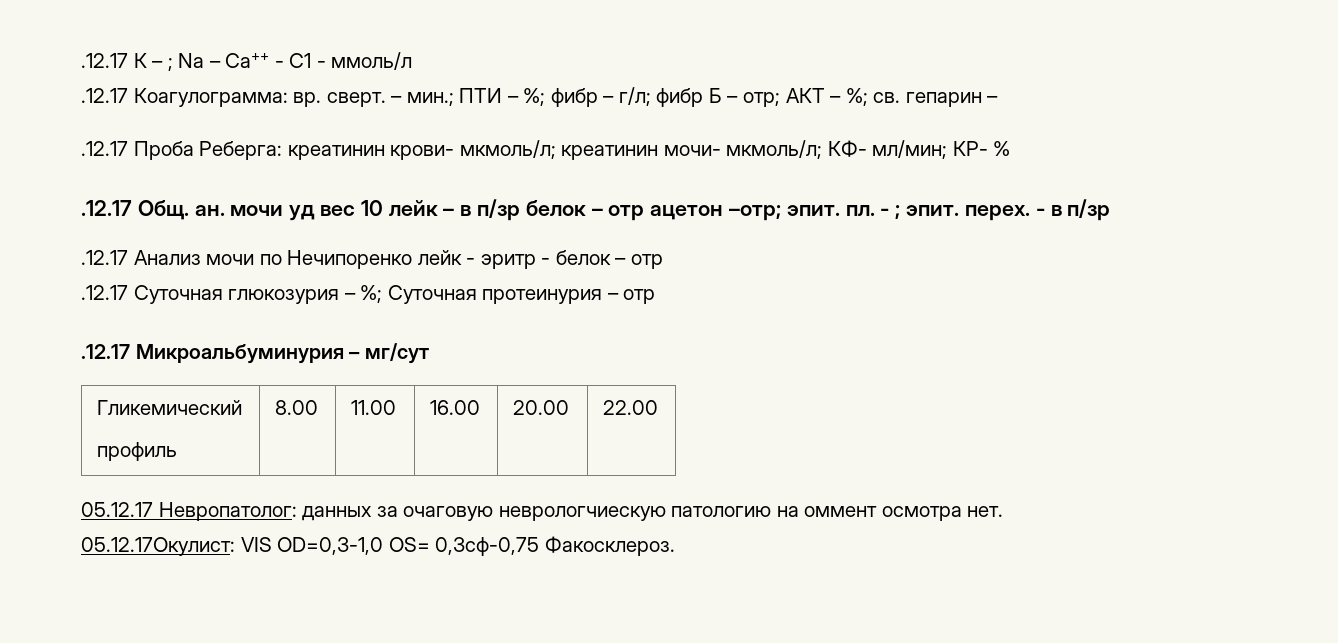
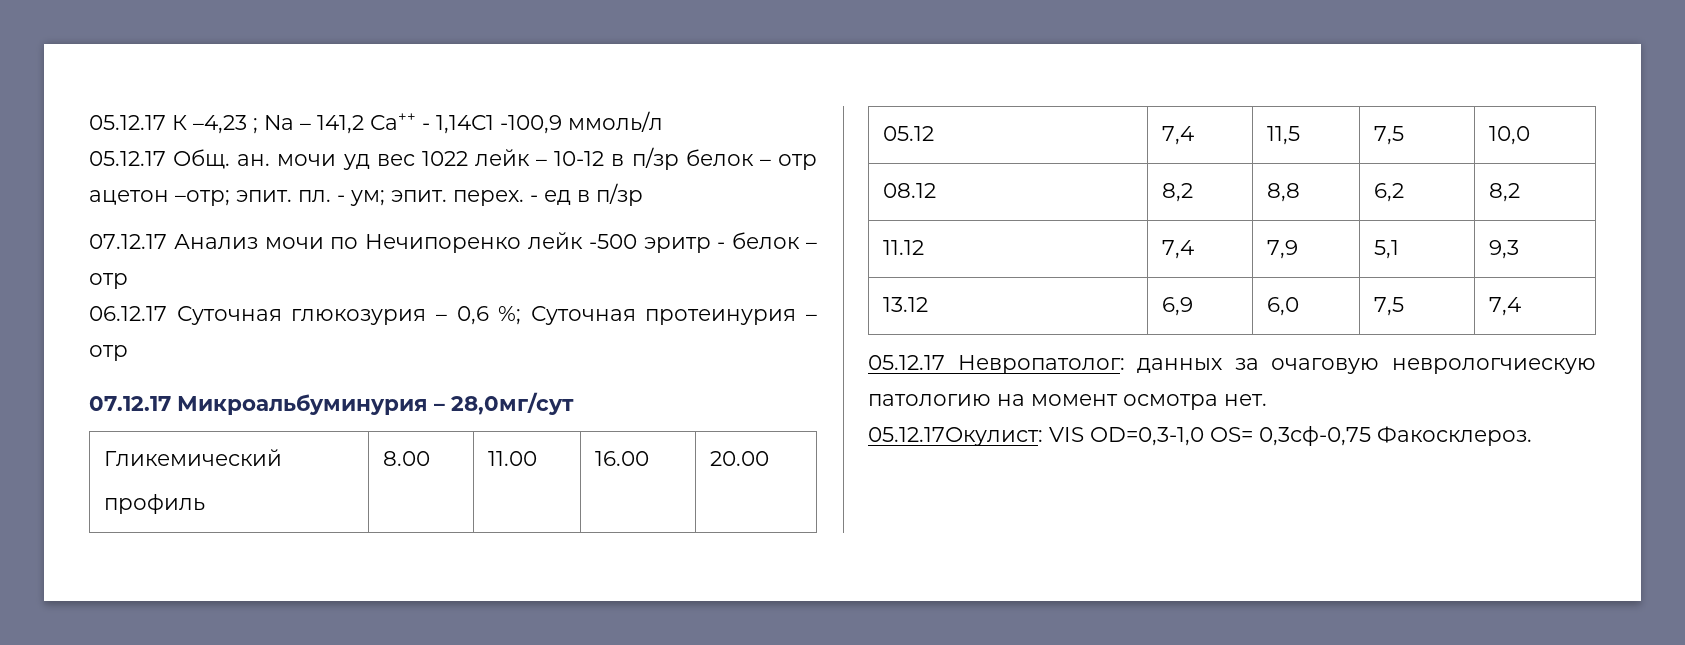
[81,53,164,68] .12.17 К – -> [89,115,247,134] 05.12.17 К –4,23
(221, 64) none -> [317,115,364,134] 141,2
[289,53,326,68] С1 - -> [436,115,562,134] 1,14С1 -100,9
[81,87,999,107] [81,140,1011,160] [81,200,132,216] .12.17 Коагулограмма: вр. сверт. – мин.; ПТИ – %; фибр – г/л; фибр Б – отр; АКТ – %; св. гепарин – // .12.17 Проба Реберга: креатинин крови- мкмоль/л; креатинин мочи- мкмоль/л; КФ- мл/мин; КР- % // .12.17 -> [89,151,166,166] 05.12.17
[360,200,455,216] 10 лейк – -> [421,149,605,166] 1022 лейк – 10-12
[895,205,901,219] ; -> [350,190,385,206] ум;
(1045, 212) none -> [544,190,571,205] ед
[81,250,128,265] .12.17 -> [89,234,167,249] 07.12.17
[466,258,476,265] - -> [588,234,637,249] -500
[81,285,128,300] .12.17 -> [89,306,167,321] 06.12.17
(356, 296) none -> [456,306,489,325] 0,6
[81,344,130,359] .12.17 -> [89,396,171,411] 07.12.17
[364,343,429,364] мг/сут -> [451,392,574,415] 28,0мг/сут
[603,400,659,415] | 22.00 -> [883,126,935,141] [1162,126,1195,145] [1267,126,1301,145] [1374,126,1405,145] [1489,126,1531,145] [883,183,937,198] [1162,183,1194,202] [1267,183,1301,202] [1374,183,1405,202] [1489,183,1521,202] [883,240,925,255] [1162,240,1195,259] [1267,240,1299,259] [1374,240,1400,259] [1489,240,1520,259] [883,297,929,312] [1162,297,1194,316] [1267,297,1300,316] [1374,297,1405,316] [1489,297,1522,316] // 05.12 | 7,4 | 11,5 | 7,5 | 10,0 // 08.12 | 8,2 | 8,8 | 6,2 | 8,2 // 11.12 | 7,4 | 7,9 | 5,1 | 9,3 // 13.12 | 6,9 | 6,0 | 7,5 | 7,4
[804,506,878,517] оммент -> [1031,394,1118,406] момент

